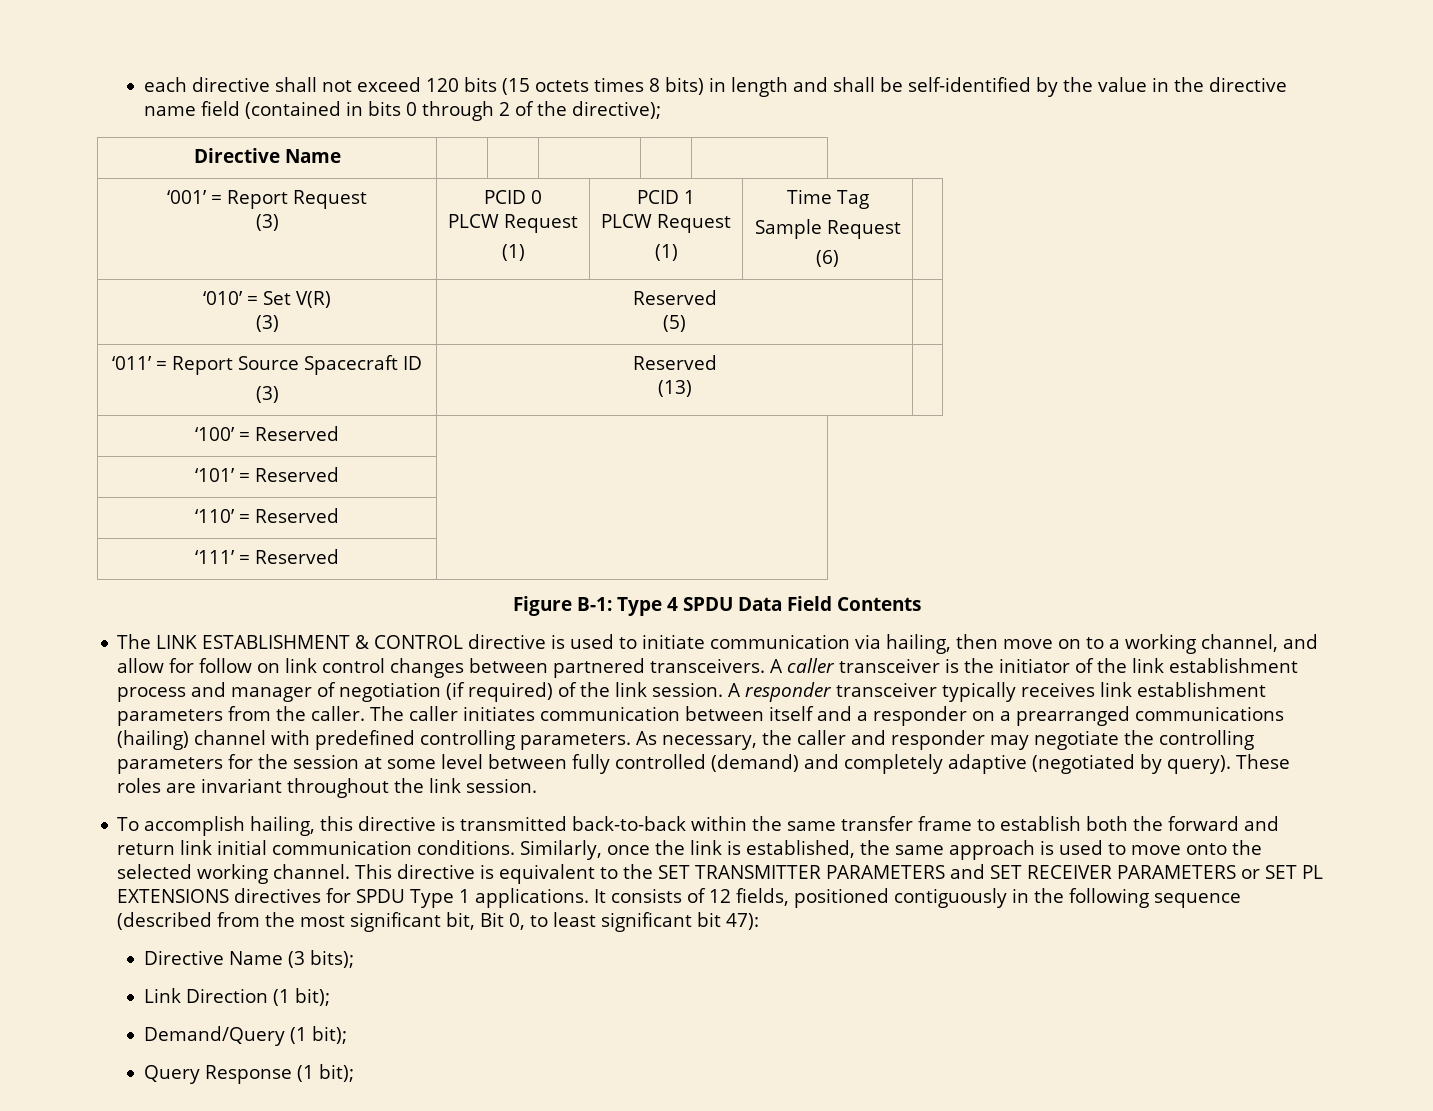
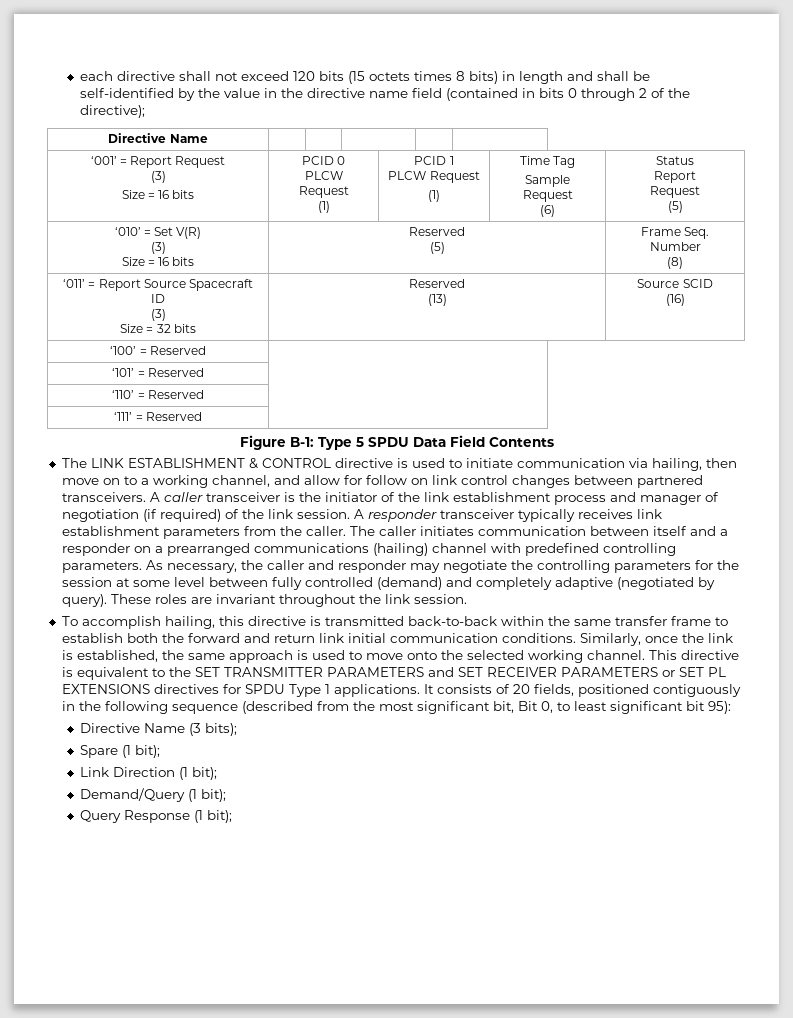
(279, 222) none -> [121,190,195,199] // Size = 16 bits
(839, 258) none -> [656,156,694,165] [654,171,696,183] [650,186,700,198] [667,201,683,213] Status // Report // Request // (5)
[632,290,717,305] [663,315,686,332] | Reserved // (5) | -> [121,257,195,266] [409,227,465,236] [429,242,445,254] [640,227,710,239] [649,242,701,251] [667,257,683,269] // Size = 16 bits | Reserved // (5) | Frame Seq. Number // (8)
(279, 394) none -> [120,324,196,333] // Size = 32 bits
(692, 388) none -> [637,279,713,288] [665,294,685,306] Source SCID // (16)
[666,597,678,611] 4 -> [355,437,364,447] 5
[709,889,732,903] 12 -> [512,684,530,694] 20
[726,913,760,930] 47): -> [707,701,731,714] 95):
(354, 959) none -> [80,745,161,758] // Spare (1 bit);

